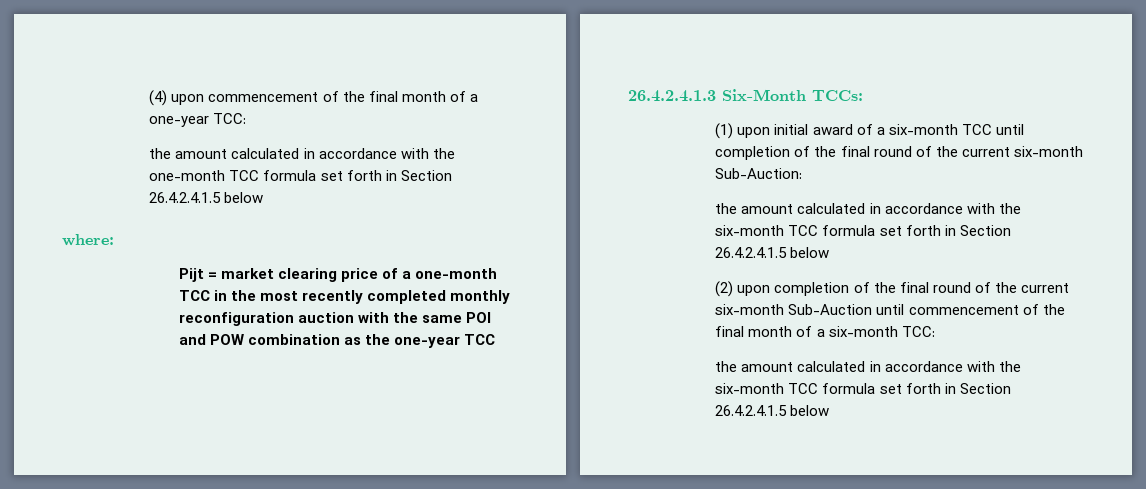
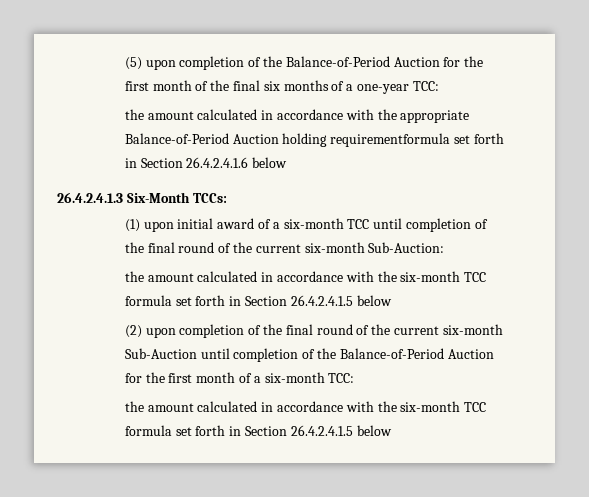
[149,90,446,106] (4) upon commencement of the final month -> [124,56,484,70] [124,80,329,91] (5) upon completion of the Balance-of-Period Auction for the first month of the final six months
[149,170,452,181] [149,192,264,203] [62,234,114,246] [178,268,497,282] [178,290,510,304] [178,312,491,326] [178,334,495,348] one-month TCC formula set forth in Section 26.4.2.4.1.5 below // where: // Pijt = market clearing price of a one-month TCC in the most recently completed monthly reconfiguration auction with the same POI and POW combination as the one-year TCC -> [400,110,470,123] [124,133,504,147] [124,157,288,168] appropriate Balance-of-Period Auction holding requirementformula set forth in Section 26.4.2.4.1.6 below
[908,304,1065,315] [715,326,745,337] commencement of the final -> [233,348,494,362] [124,372,193,383] completion of the Balance-of-Period Auction for the first

